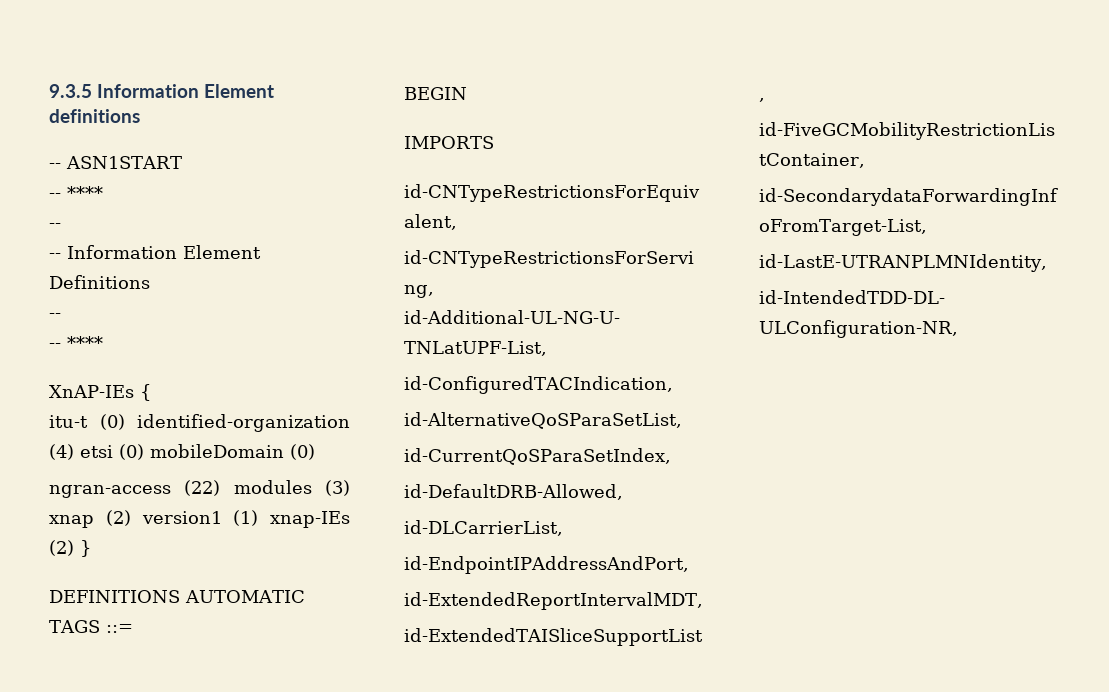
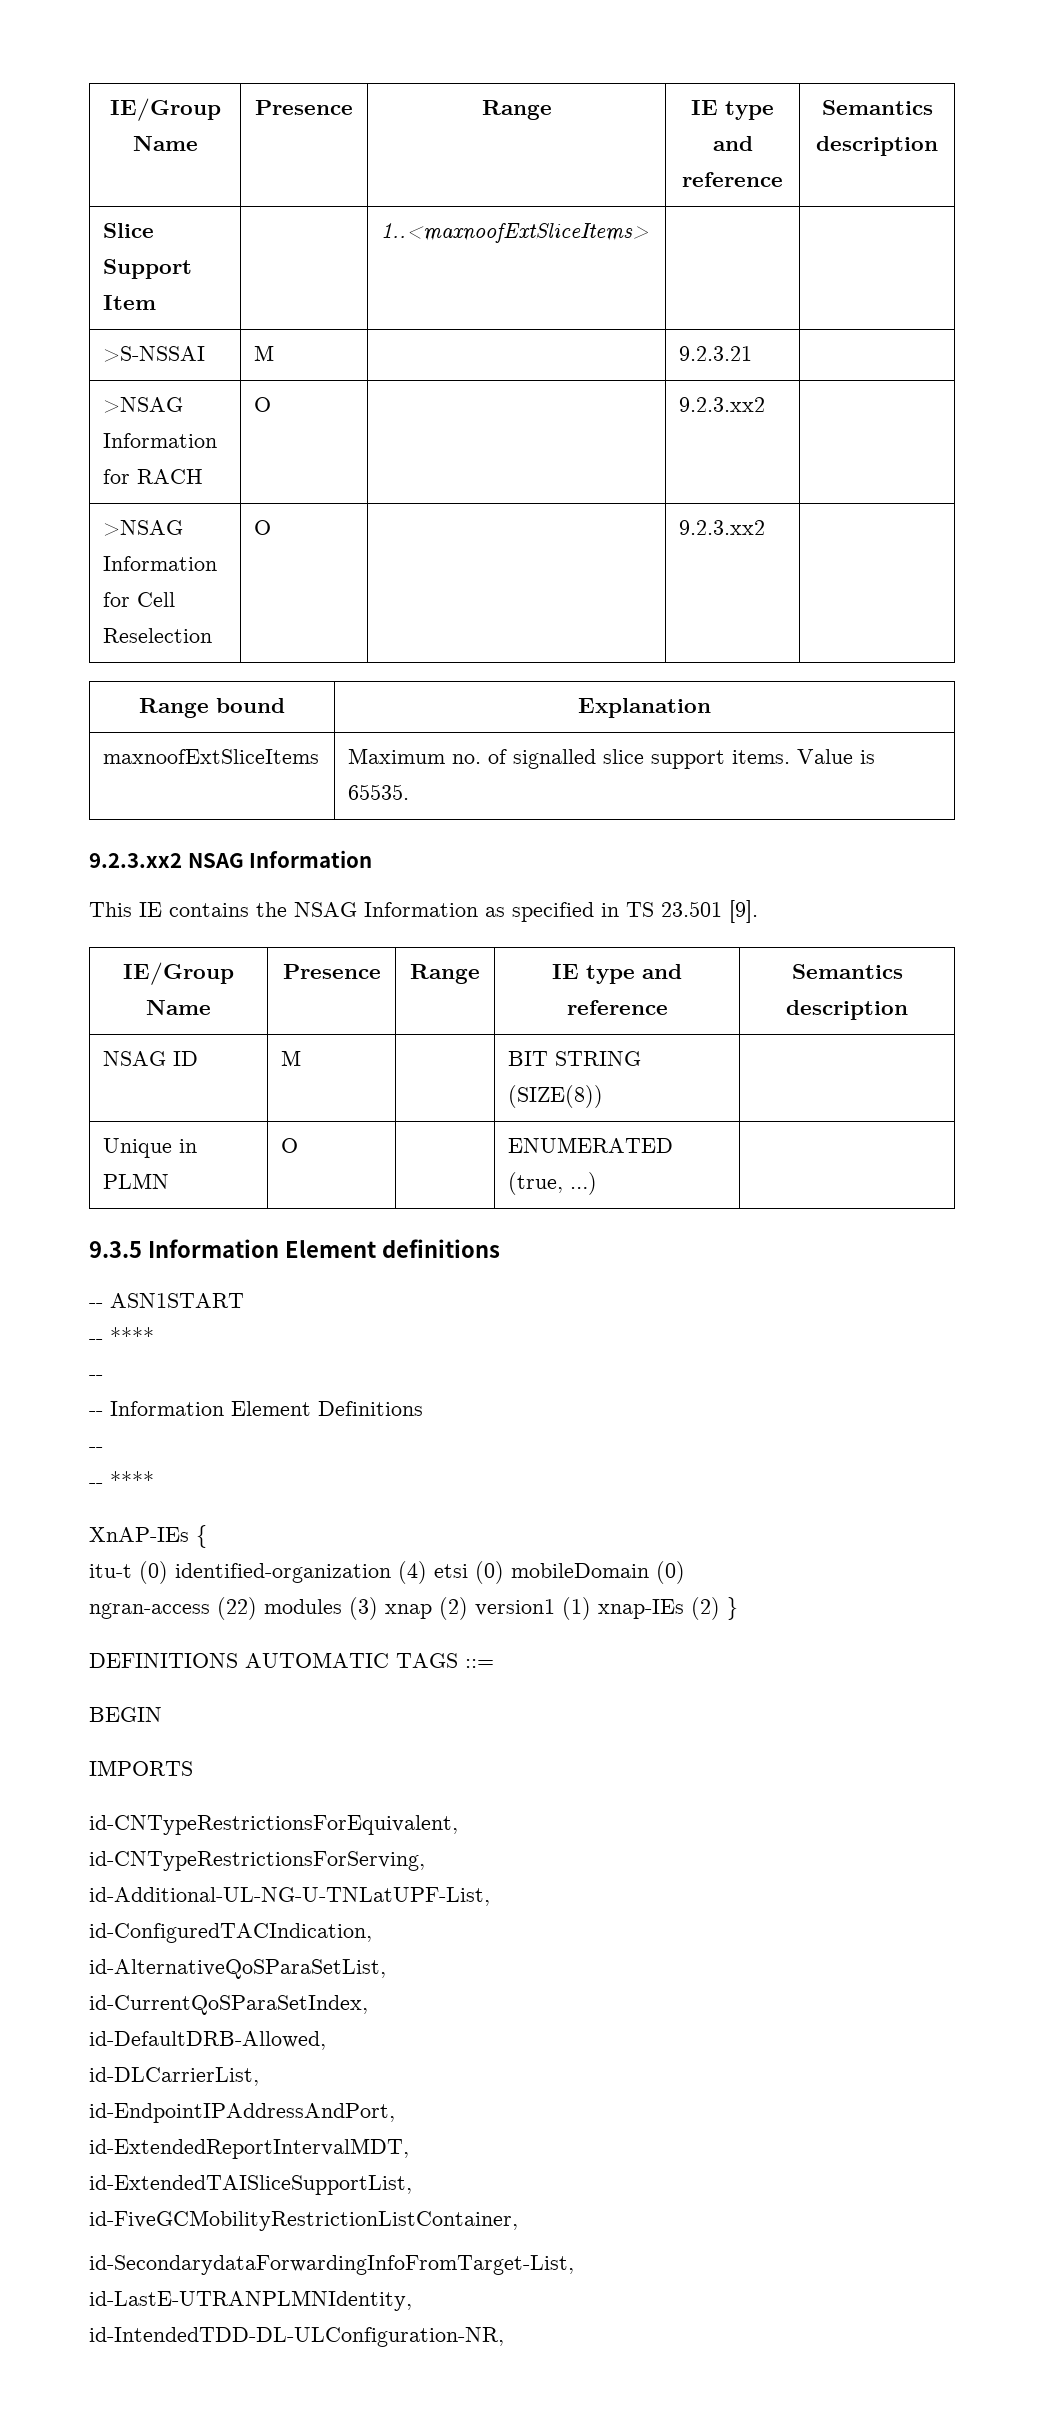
(49, 91) none -> [109,98,221,121] [132,136,198,151] [255,100,353,115] [481,100,552,120] [691,100,774,120] [712,136,753,151] [682,172,783,187] [821,100,933,115] [816,136,938,156] [103,223,155,238] [103,259,193,279] [103,295,157,310] [381,223,650,243] [103,346,206,362] [254,345,275,361] [679,346,753,361] [103,397,184,413] [103,433,218,448] [103,469,204,484] [254,397,272,412] [679,397,766,412] [103,520,184,536] [103,556,218,571] [103,592,176,607] [103,628,213,643] [254,520,272,535] [679,520,766,535] [139,698,285,718] [578,698,711,718] [103,749,320,764] [348,748,876,769] [348,784,410,800] [89,850,373,868] [89,900,758,923] [123,962,234,985] [146,1000,211,1015] [282,964,381,979] [409,964,480,984] [552,964,682,984] [566,1000,668,1015] [791,964,903,979] [786,1000,908,1020] [103,1051,199,1066] [281,1050,302,1066] [508,1051,642,1066] [508,1085,604,1108] [103,1138,198,1158] [103,1173,170,1189] [281,1138,299,1153] [508,1137,674,1153] [508,1172,598,1195] IE/Group Name | Presence | Range | IE type and reference | Semantics description // Slice Support Item | | 1..<maxnoofExtSliceItems> | | // >S-NSSAI | M | | 9.2.3.21 | // >NSAG Information for RACH | O | | 9.2.3.xx2 | // >NSAG Information for Cell Reselection | O | | 9.2.3.xx2 | // Range bound | Explanation // maxnoofExtSliceItems | Maximum no. of signalled slice support items. Value is 65535. // 9.2.3.xx2 NSAG Information // This IE contains the NSAG Information as specified in TS 23.501 [9]. // IE/Group Name | Presence | Range | IE type and reference | Semantics description // NSAG ID | M | | BIT STRING (SIZE(8)) | // Unique in PLMN | O | | ENUMERATED (true, …) | //

